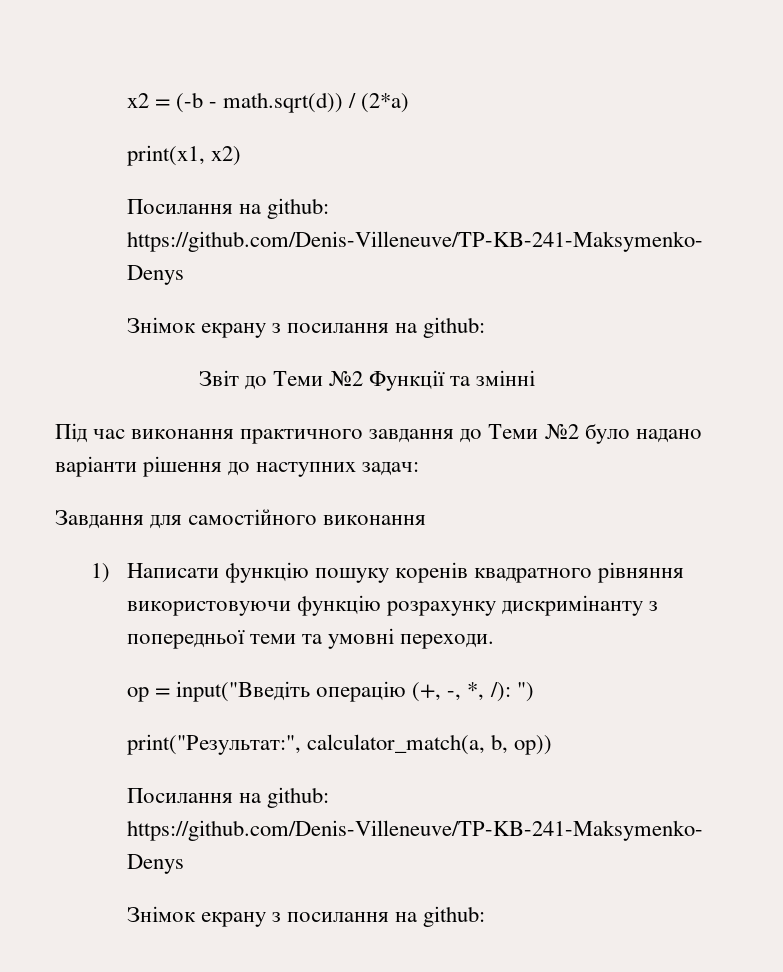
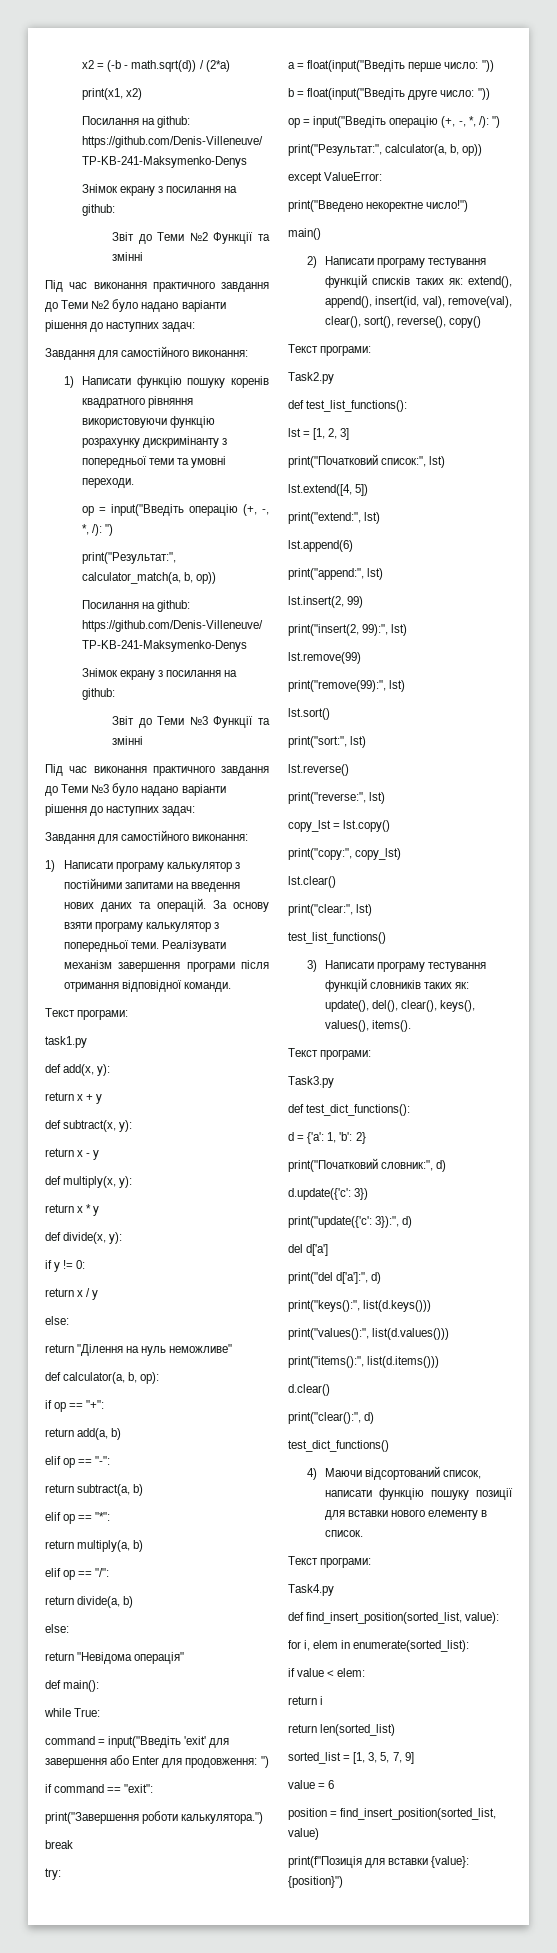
[323,515,427,525] виконання -> [192,350,249,357] виконання:
(486, 916) none -> [112,716,270,728] [112,736,144,745] [45,764,269,776] [45,783,226,796] [45,804,196,816] [45,830,249,844] [45,860,240,872] [63,878,240,892] [63,898,269,912] [63,922,219,932] [63,940,226,952] [63,960,269,972] [63,980,231,992] [45,1008,129,1020] [45,1036,87,1048] [45,1064,111,1076] [45,1092,103,1104] [45,1120,133,1132] [45,1148,100,1160] [45,1176,133,1188] [45,1204,100,1216] [45,1232,123,1244] [45,1260,86,1272] [45,1288,99,1300] [45,1316,69,1325] [45,1344,233,1356] [45,1372,160,1384] [45,1400,105,1412] [45,1428,122,1440] [45,1456,111,1468] [45,1484,144,1496] [45,1512,111,1524] [45,1540,144,1552] [45,1568,110,1580] [45,1596,134,1608] [45,1624,69,1633] [45,1652,185,1664] [45,1680,100,1692] [44,1708,101,1717] [45,1736,230,1748] [45,1755,269,1768] [45,1784,154,1793] [45,1811,264,1824] [45,1840,73,1849] [45,1868,61,1880] [288,60,494,72] [288,88,490,100] [288,116,500,128] [288,144,483,156] [288,172,383,184] [288,200,469,212] [288,228,321,240] [306,256,487,268] [324,274,512,288] [324,296,512,308] [324,316,482,328] [288,344,372,356] [288,372,334,384] [288,400,408,412] [288,428,350,440] [288,454,446,468] [288,484,369,496] [288,512,381,524] [288,540,353,552] [288,568,384,580] [288,596,364,608] [288,624,408,636] [288,652,361,664] [288,680,406,692] [288,708,330,720] [288,736,367,748] [288,764,349,776] [288,792,386,804] [288,820,391,832] [288,848,402,860] [288,876,336,888] [288,904,373,916] [288,932,386,944] [306,960,487,972] [324,978,470,992] [324,1000,476,1012] [324,1020,412,1032] [288,1048,372,1060] [288,1076,334,1088] [288,1104,411,1116] [288,1132,366,1144] [288,1158,447,1172] [288,1188,369,1200] [288,1216,413,1228] [288,1244,329,1256] [288,1272,382,1284] [288,1300,432,1312] [288,1328,450,1340] [288,1356,440,1368] [288,1384,330,1396] [288,1412,375,1424] [288,1440,389,1452] [306,1466,482,1480] [324,1488,513,1500] [324,1510,488,1520] [324,1530,363,1537] [288,1556,372,1568] [288,1584,334,1596] [288,1612,500,1624] [288,1640,470,1652] [288,1668,366,1677] [288,1696,324,1705] [288,1724,396,1736] [288,1752,414,1764] [288,1780,335,1789] [288,1808,497,1820] [288,1828,319,1840] [288,1856,470,1868] [288,1876,343,1888] // Звіт до Теми №3 Функції та змінні // Під час виконання практичного завдання до Теми №3 було надано варіанти рішення до наступних задач: // Завдання для самостійного виконання: // 1) Написати програму калькулятор з постійними запитами на введення нових даних та операцій. За основу взяти програму калькулятор з попередньої теми. Реалізувати механізм завершення програми після отримання відповідної команди. // Текст програми: // task1.py // def add(x, y): // return x + y // def subtract(x, y): // return x - y // def multiply(x, y): // return x * y // def divide(x, y): // if y != 0: // return x / y // else: // return "Ділення на нуль неможливе" // def calculator(a, b, op): // if op == "+": // return add(a, b) // elif op == "-": // return subtract(a, b) // elif op == "*": // return multiply(a, b) // elif op == "/": // return divide(a, b) // else: // return "Невідома операція" // def main(): // while True: // command = input("Введіть 'exit' для завершення або Enter для продовження: ") // if command == "exit": // print("Завершення роботи калькулятора.") // break // try: // a = float(input("Введіть перше число: ")) // b = float(input("Введіть друге число: ")) // op = input("Введіть операцію (+, -, *, /): ") // print("Результат:", calculator(a, b, op)) // except ValueError: // print("Введено некоректне число!") // main() // 2) Написати програму тестування функцій списків таких як: extend(), append(), insert(id, val), remove(val), clear(), sort(), reverse(), copy() // Текст програми: // Task2.py // def test_list_functions(): // lst = [1, 2, 3] // print("Початковий список:", lst) // lst.extend([4, 5]) // print("extend:", lst) // lst.append(6) // print("append:", lst) // lst.insert(2, 99) // print("insert(2, 99):", lst) // lst.remove(99) // print("remove(99):", lst) // lst.sort() // print("sort:", lst) // lst.reverse() // print("reverse:", lst) // copy_lst = lst.copy() // print("copy:", copy_lst) // lst.clear() // print("clear:", lst) // test_list_functions() // 3) Написати програму тестування функцій словників таких як: update(), del(), clear(), keys(), values(), items(). // Текст програми: // Task3.py // def test_dict_functions(): // d = {'a': 1, 'b': 2} // print("Початковий словник:", d) // d.update({'c': 3}) // print("update({'c': 3}):", d) // del d['a'] // print("del d['a']:", d) // print("keys():", list(d.keys())) // print("values():", list(d.values())) // print("items():", list(d.items())) // d.clear() // print("clear():", d) // test_dict_functions() // 4) Маючи відсортований список, написати функцію пошуку позиції для вставки нового елементу в список. // Текст програми: // Task4.py // def find_insert_position(sorted_list, value): // for i, elem in enumerate(sorted_list): // if value < elem: // return i // return len(sorted_list) // sorted_list = [1, 3, 5, 7, 9] // value = 6 // position = find_insert_position(sorted_list, value) // print(f"Позиція для вставки {value}: {position}")

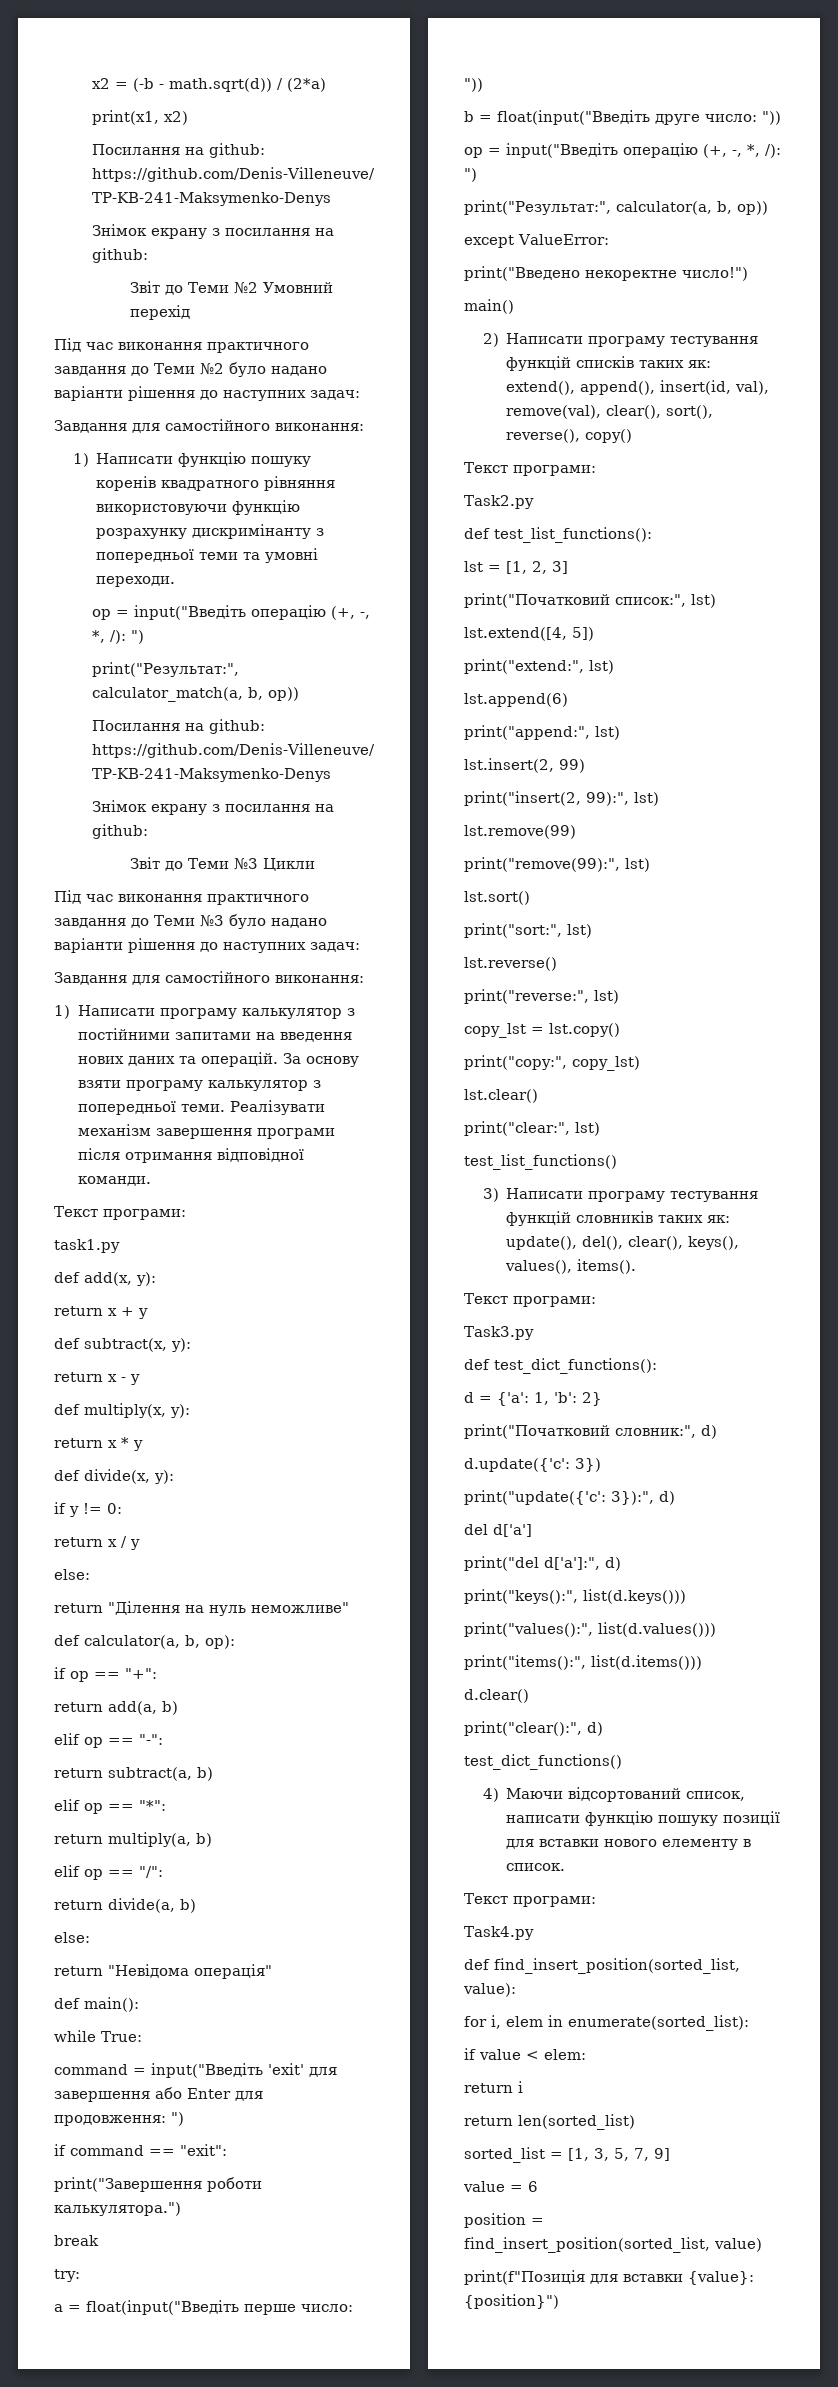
[213,232,270,244] [112,252,144,261] Функції та змінні -> [262,282,333,293] [129,305,190,320] Умовний перехід
[213,716,270,728] [112,736,144,745] Функції та змінні -> [262,858,315,871] Цикли

